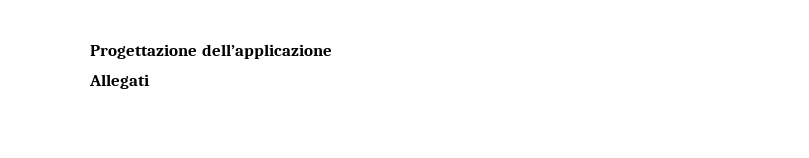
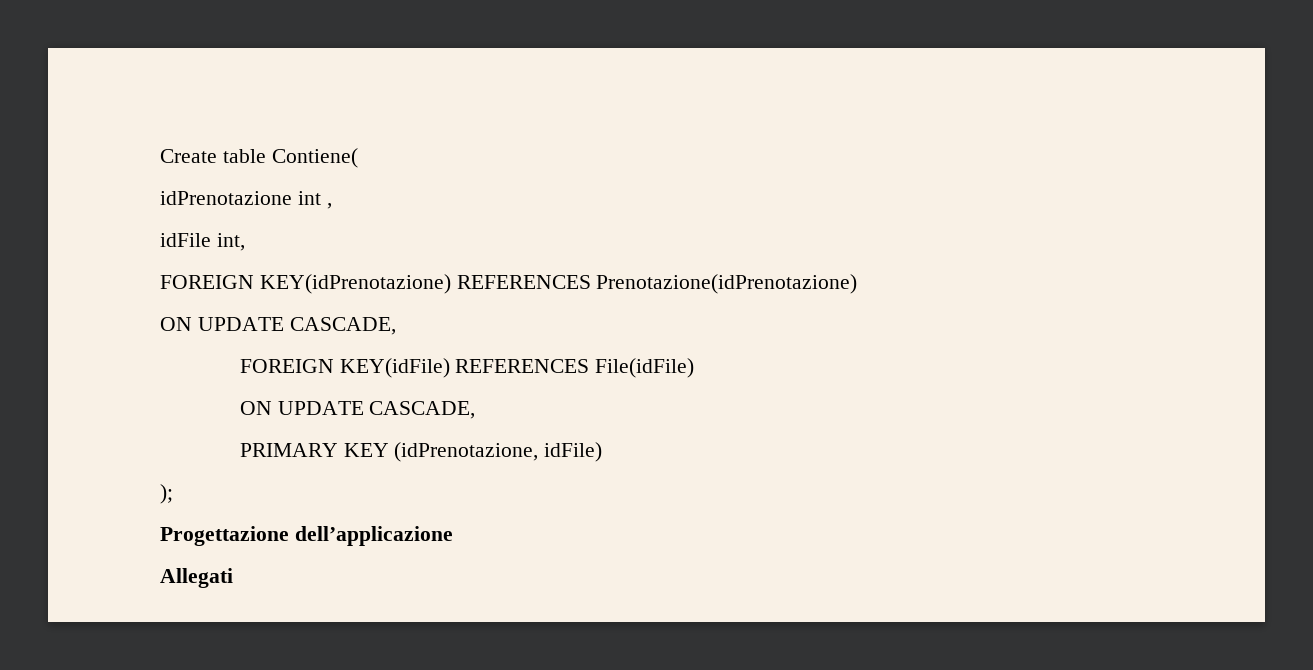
(90, 51) none -> [160,148,358,168] [160,191,332,209] [160,233,245,251] [160,274,858,294] [160,317,396,335] [239,358,695,378] [239,401,476,419] [239,442,603,462] [160,484,173,504] Create table Contiene( // idPrenotazione int , // idFile int, // FOREIGN KEY(idPrenotazione) REFERENCES Prenotazione(idPrenotazione) // ON UPDATE CASCADE, // FOREIGN KEY(idFile) REFERENCES File(idFile) // ON UPDATE CASCADE, // PRIMARY KEY (idPrenotazione, idFile) // ); //

